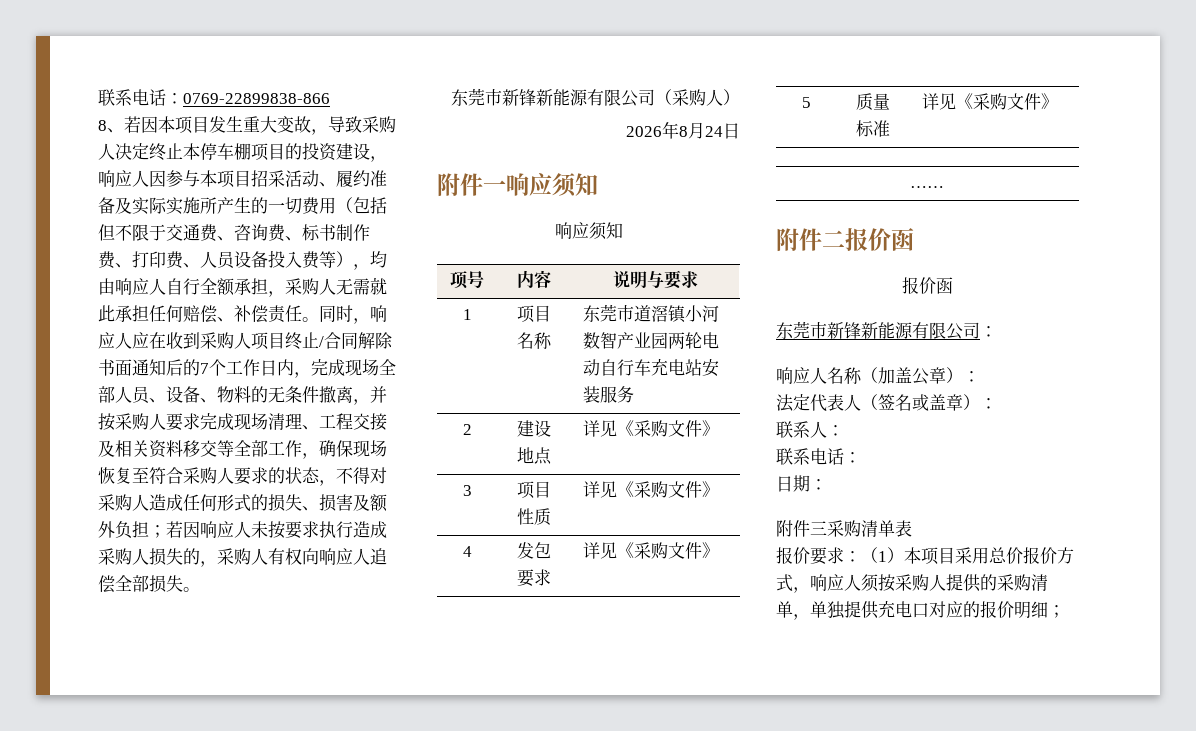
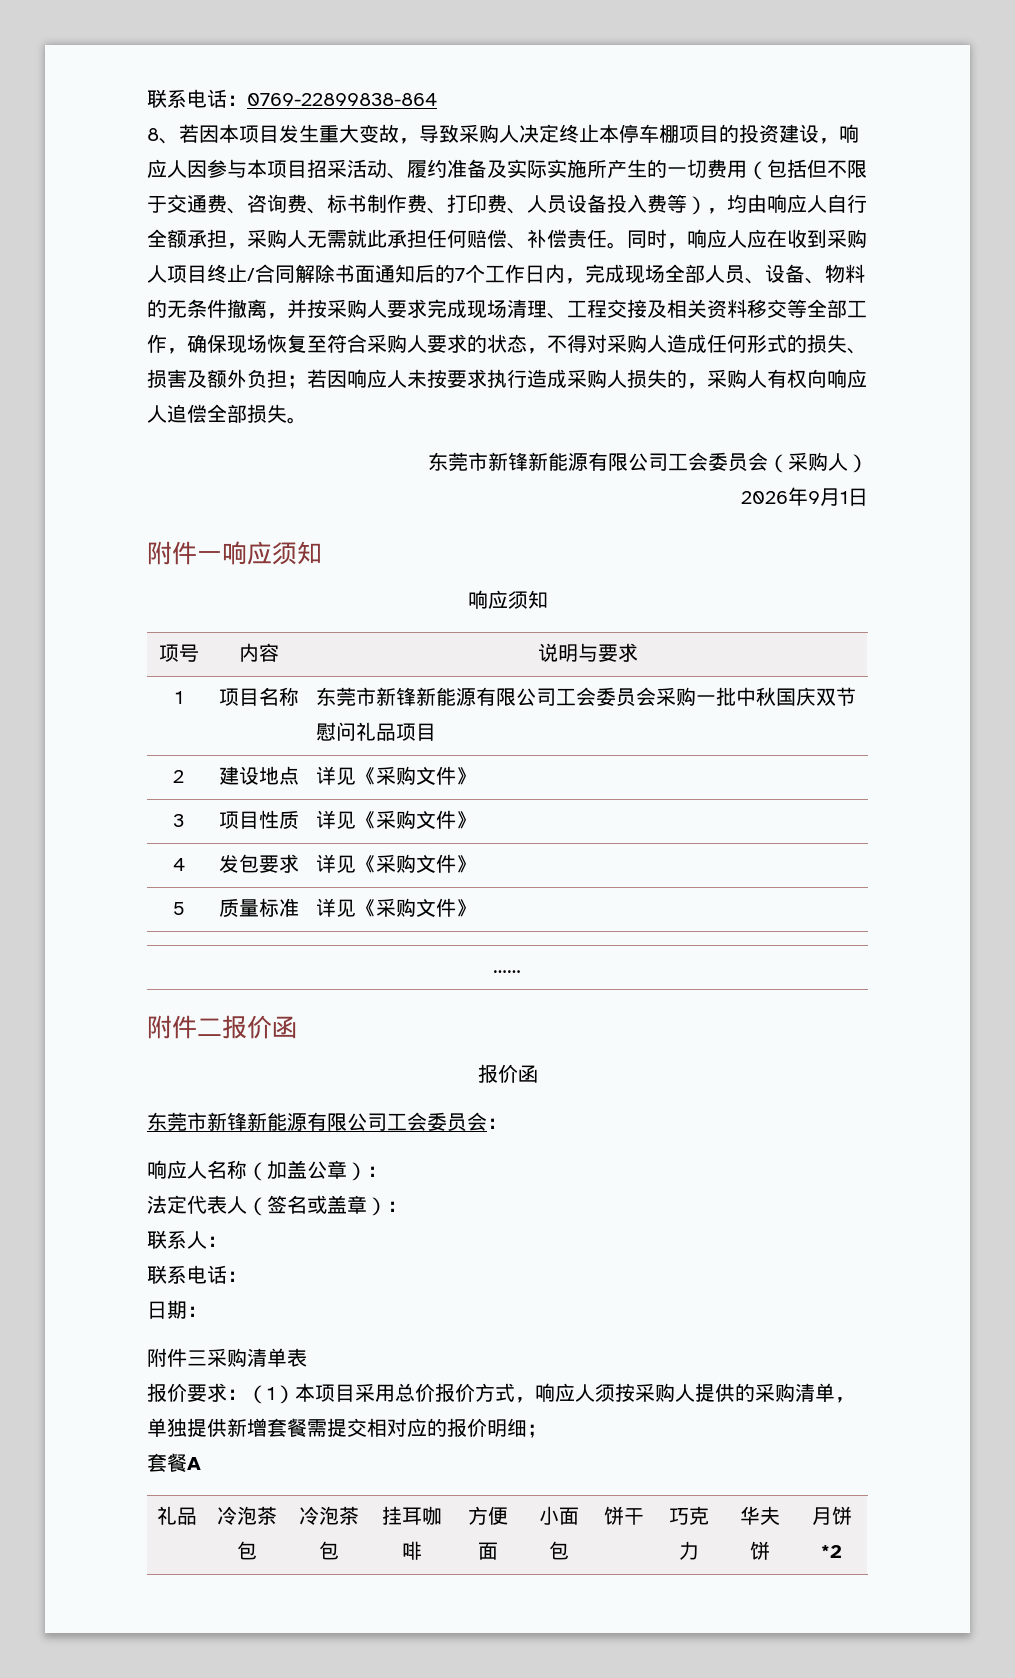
[98,89,330,106] 联系电话：0769-22899838-866 -> [147,89,437,108] 联系电话：0769-22899838-864
(655, 97) none -> [668,452,768,472] 工会委员会
[679,122,723,139] 8月24 -> [808,488,848,506] 9月1
[633,305,719,323] [582,332,719,349] [582,358,719,377] [582,386,634,403] 道滘镇小河数智产业园两轮电动自行车充电站安装服务 -> [376,687,857,707] [316,722,437,741] 新锋新能源有限公司工会委员会采购一批中秋国庆双节慰问礼品项目
(980, 330) none -> [387,1112,487,1132] 工会委员会
[878,600,929,618] 充电口 -> [227,1418,387,1437] 新增套餐需提交相
(1065, 611) none -> [147,1453,201,1472] [156,1506,197,1525] [216,1506,277,1525] [236,1541,257,1560] [299,1506,359,1525] [319,1541,339,1560] [381,1506,442,1525] [401,1541,422,1560] [468,1506,508,1525] [478,1542,498,1560] [539,1506,579,1525] [549,1541,569,1560] [604,1506,644,1525] [669,1506,709,1525] [679,1541,699,1560] [740,1506,780,1525] [750,1541,770,1560] [811,1506,852,1525] [821,1545,842,1558] // 套餐A // 礼品 | 冷泡茶包 | 冷泡茶包 | 挂耳咖啡 | 方便面 | 小面包 | 饼干 | 巧克力 | 华夫饼 | 月饼*2

